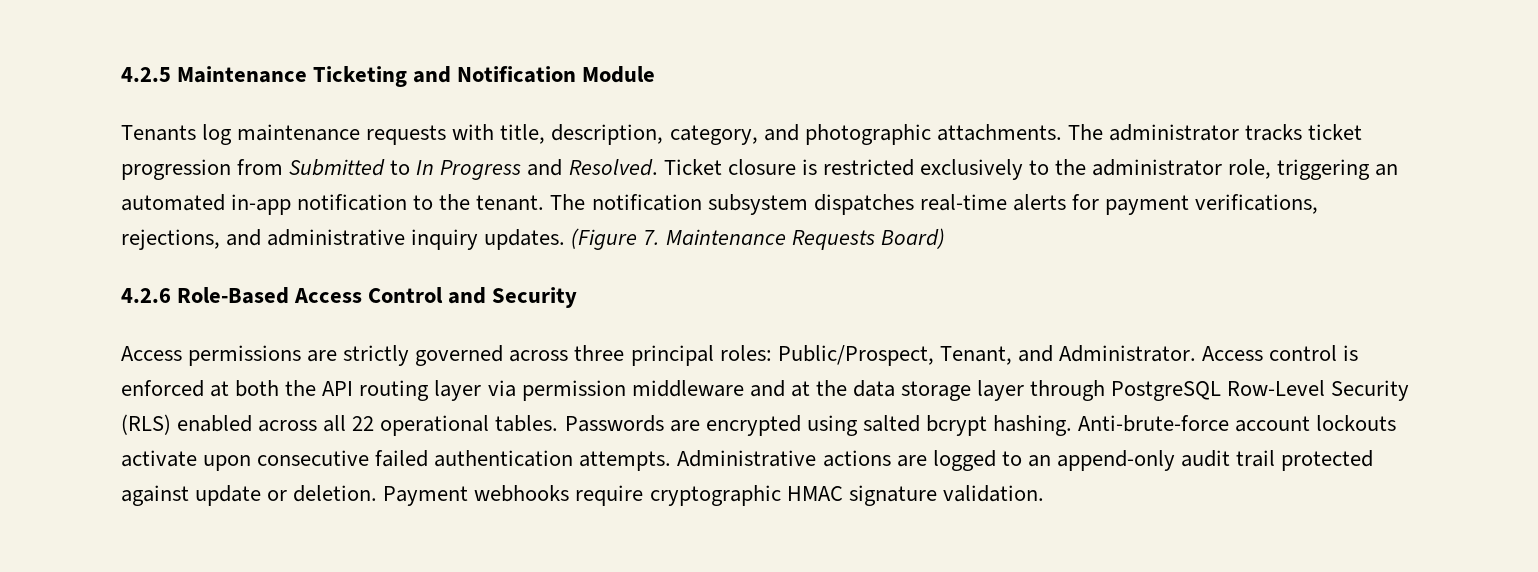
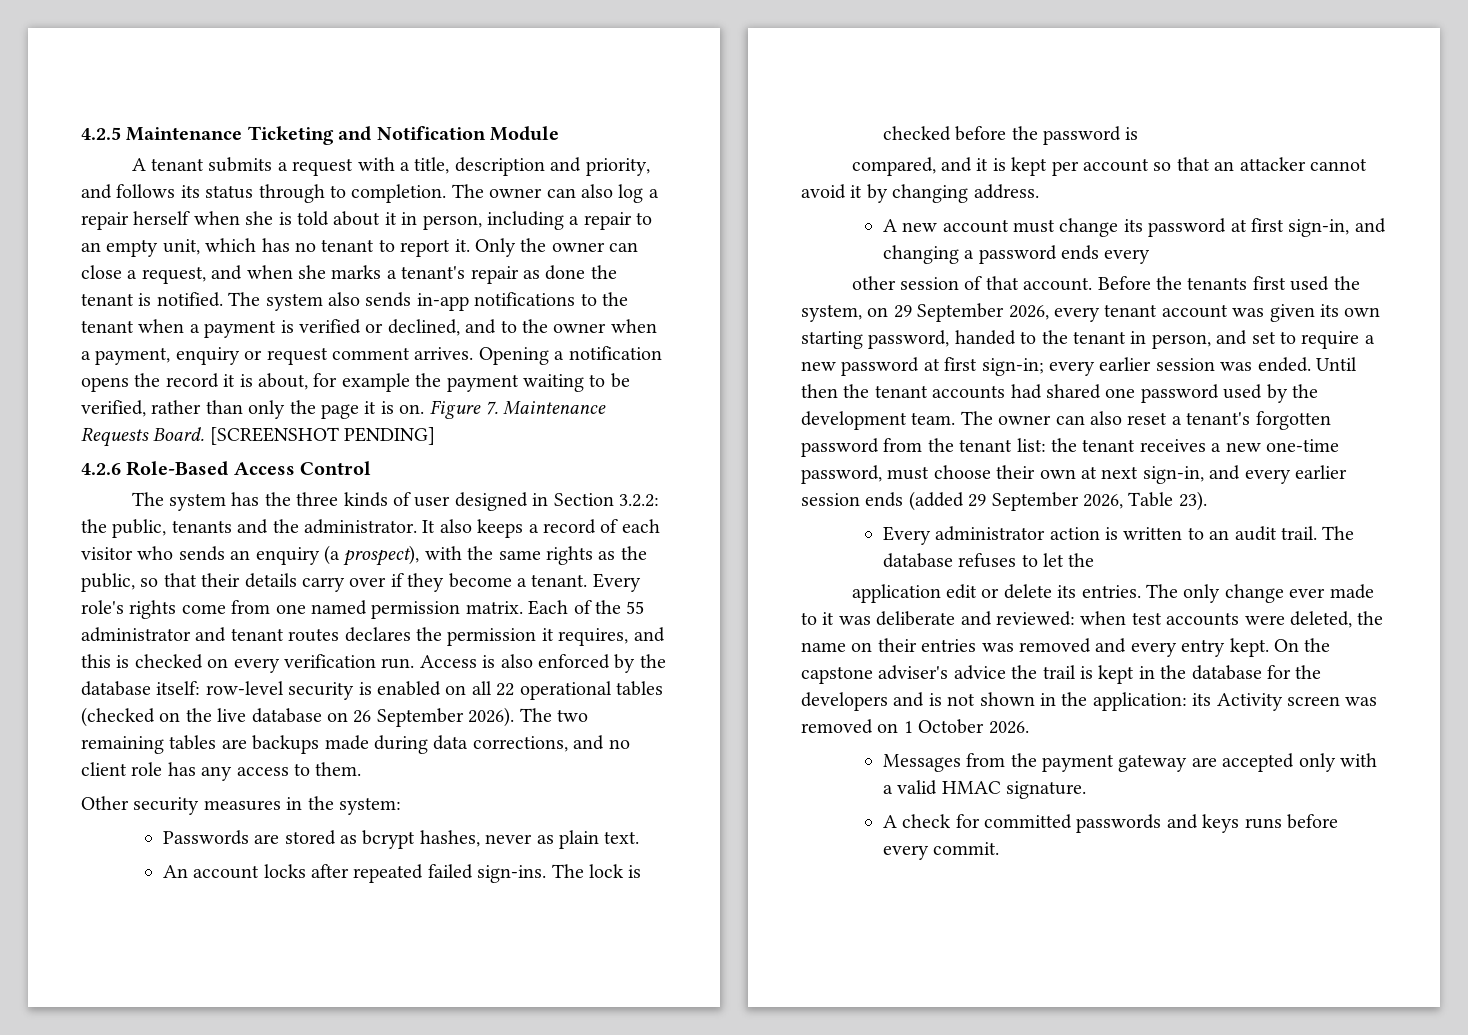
[121,124,1363,145] [121,159,1399,180] [121,194,1319,215] [121,228,945,250] [121,287,578,308] [121,345,1359,366] [121,380,1410,401] [121,414,1397,436] [121,450,1374,471] [121,485,1044,506] Tenants log maintenance requests with title, description, category, and photographic attachments. The administrator tracks ticket progression from Submitted to In Progress and Resolved. Ticket closure is restricted exclusively to the administrator role, triggering an automated in-app notification to the tenant. The notification subsystem dispatches real-time alerts for payment verifications, rejections, and administrative inquiry updates. (Figure 7. Maintenance Requests Board) // 4.2.6 Role-Based Access Control and Security // Access permissions are strictly governed across three principal roles: Public/Prospect, Tenant, and Administrator. Access control is enforced at both the API routing layer via permission middleware and at the data storage layer through PostgreSQL Row-Level Security (RLS) enabled across all 22 operational tables. Passwords are encrypted using salted bcrypt hashing. Anti-brute-force account lockouts activate upon consecutive failed authentication attempts. Administrative actions are logged to an append-only audit trail protected against update or deletion. Payment webhooks require cryptographic HMAC signature validation. -> [131,157,650,176] [81,184,659,203] [81,211,653,230] [81,238,639,257] [81,265,617,284] [81,292,628,311] [81,319,657,338] [81,346,662,365] [81,373,630,392] [81,400,607,419] [81,427,436,447] [81,461,372,476] [131,492,659,511] [81,519,660,538] [81,545,647,566] [81,573,641,592] [81,600,645,619] [81,627,665,646] [81,654,666,673] [81,681,663,700] [81,707,588,727] [81,735,630,754] [81,762,362,781] [81,796,401,815] [162,830,640,849] [162,864,642,883] [882,126,1139,145] [851,157,1367,176] [801,184,1039,203] [882,218,1386,237] [882,245,1151,264] [851,276,1360,291] [801,303,1381,322] [801,330,1375,349] [801,357,1357,376] [801,384,1318,403] [801,411,1331,430] [801,438,1339,457] [801,465,1347,484] [801,491,1207,511] [882,526,1355,545] [882,553,1095,568] [851,584,1374,603] [801,611,1384,628] [801,638,1331,657] [801,665,1322,684] [801,692,1378,711] [801,719,1029,734] [882,753,1377,772] [882,780,1086,799] [882,814,1338,833] [882,842,1000,860] A tenant submits a request with a title, description and priority, and follows its status through to completion. The owner can also log a repair herself when she is told about it in person, including a repair to an empty unit, which has no tenant to report it. Only the owner can close a request, and when she marks a tenant's repair as done the tenant is notified. The system also sends in-app notifications to the tenant when a payment is verified or declined, and to the owner when a payment, enquiry or request comment arrives. Opening a notification opens the record it is about, for example the payment waiting to be verified, rather than only the page it is on. Figure 7. Maintenance Requests Board. [SCREENSHOT PENDING] // 4.2.6 Role-Based Access Control // The system has the three kinds of user designed in Section 3.2.2: the public, tenants and the administrator. It also keeps a record of each visitor who sends an enquiry (a prospect), with the same rights as the public, so that their details carry over if they become a tenant. Every role's rights come from one named permission matrix. Each of the 55 administrator and tenant routes declares the permission it requires, and this is checked on every verification run. Access is also enforced by the database itself: row-level security is enabled on all 22 operational tables (checked on the live database on 26 September 2026). The two remaining tables are backups made during data corrections, and no client role has any access to them. // Other security measures in the system: // Passwords are stored as bcrypt hashes, never as plain text. // An account locks after repeated failed sign-ins. The lock is checked before the password is // compared, and it is kept per account so that an attacker cannot avoid it by changing address. // A new account must change its password at first sign-in, and changing a password ends every // other session of that account. Before the tenants first used the system, on 29 September 2026, every tenant account was given its own starting password, handed to the tenant in person, and set to require a new password at first sign-in; every earlier session was ended. Until then the tenant accounts had shared one password used by the development team. The owner can also reset a tenant's forgotten password from the tenant list: the tenant receives a new one-time password, must choose their own at next sign-in, and every earlier session ends (added 29 September 2026, Table 23). // Every administrator action is written to an audit trail. The database refuses to let the // application edit or delete its entries. The only change ever made to it was deliberate and reviewed: when test accounts were deleted, the name on their entries was removed and every entry kept. On the capstone adviser's advice the trail is kept in the database for the developers and is not shown in the application: its Activity screen was removed on 1 October 2026. // Messages from the payment gateway are accepted only with a valid HMAC signature. // A check for committed passwords and keys runs before every commit.

